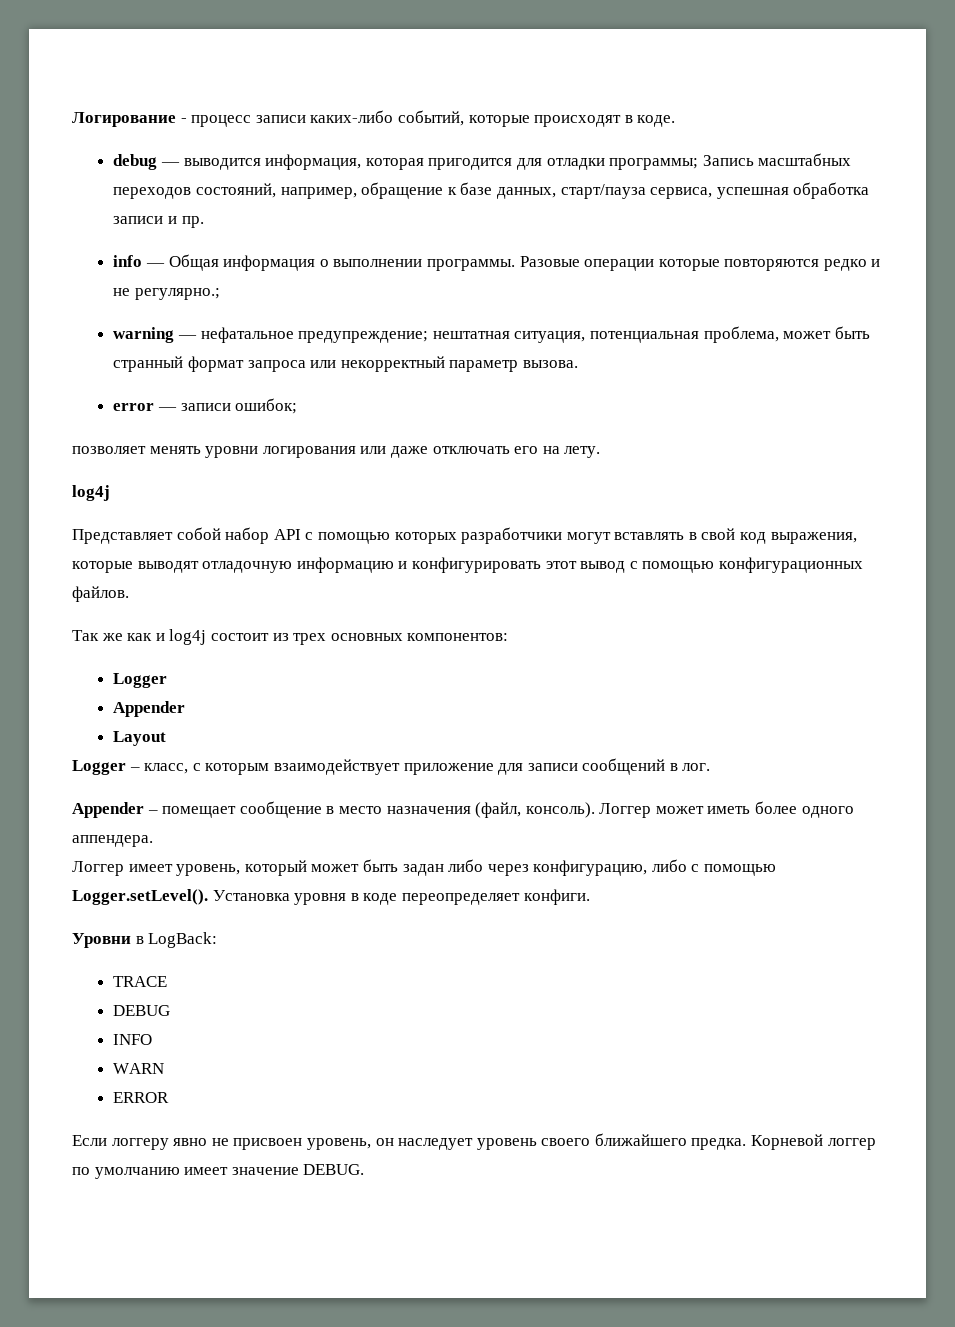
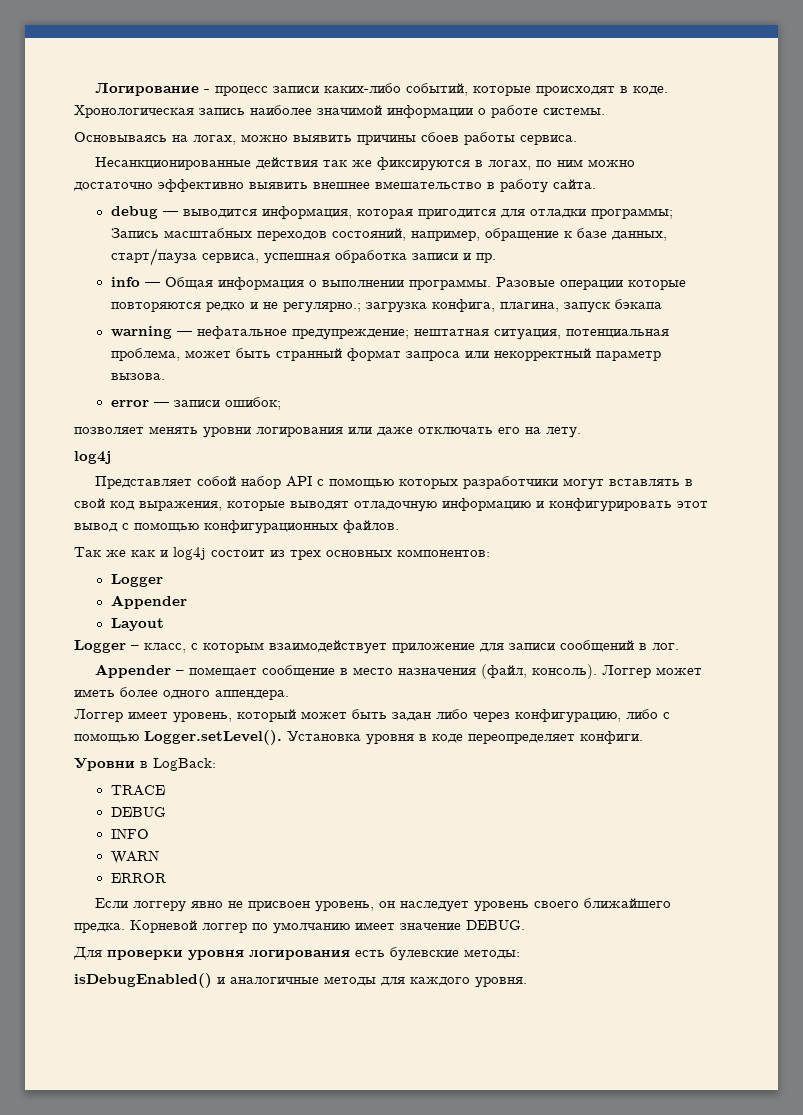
(676, 121) none -> [74,105,605,118] [74,132,577,145] [95,157,636,171] [74,179,596,193] Хронологическая запись наиболее значимой информации о работе системы. // Основываясь на логах, можно выявить причины сбоев работы сервиса. // Несанкционированные действия так же фиксируются в логах, по ним можно достаточно эффективно выявить внешнее вмешательство в работу сайта.
(220, 294) none -> [365,299,662,313] загрузка конфига, плагина, запуск бэкапа
(365, 1169) none -> [73,947,520,961] [74,973,527,988] // Для проверки уровня логирования есть булевские методы: // isDebugEnabled() и аналогичные методы для каждого уровня.

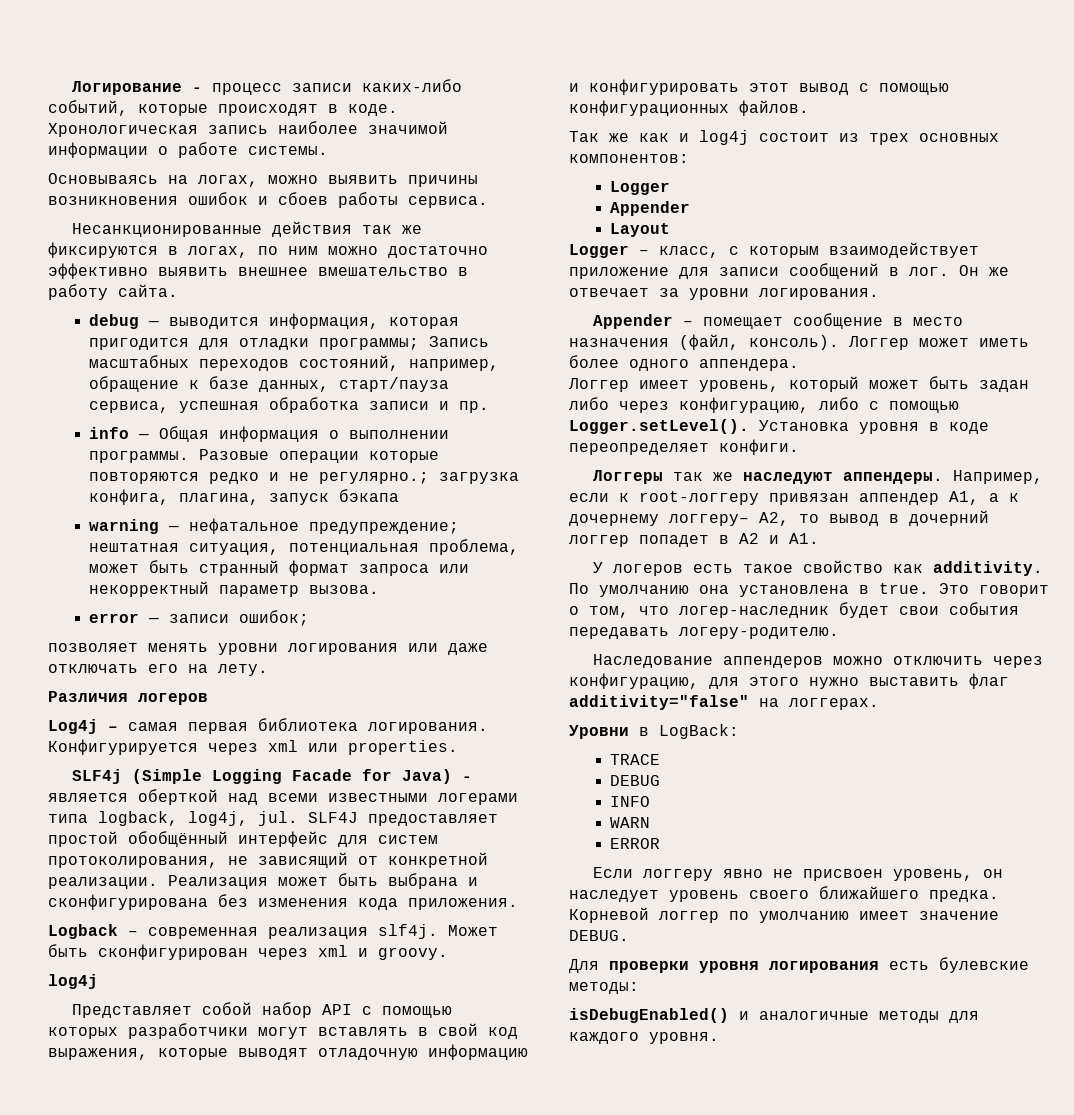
(416, 140) none -> [48,192,268,205] возникновения ошибок и
(581, 432) none -> [48,691,208,705] [48,718,488,734] [48,739,458,755] [71,769,472,784] [48,789,518,805] [48,811,498,826] [48,831,438,847] [48,852,488,868] [48,873,478,889] [48,894,518,910] [48,924,498,939] [48,944,448,960] // Различия логеров // Log4j – самая первая библиотека логирования. Конфигурируется через xml или properties. // SLF4j (Simple Logging Facade for Java) - является оберткой над всеми известными логерами типа logback, log4j, jul. SLF4J предоставляет простой обобщённый интерфейс для систем протоколирования, не зависящий от конкретной реализации. Реализация может быть выбрана и сконфигурирована без изменения кода приложения. // Logback – современная реализация slf4j. Может быть сконфигурирован через xml и groovy.
(679, 646) none -> [959,265,1009,276] [569,288,879,300] Он же отвечает за уровни логирования.
(643, 737) none -> [592,470,1043,484] [569,491,1019,505] [569,510,989,526] [569,533,819,547] [592,560,1043,576] [569,583,1049,597] [569,602,1019,618] [569,627,839,639] [592,654,1043,668] [569,673,1009,689] [569,695,879,710] // Логгеры так же наследуют аппендеры. Например, если к root-логгеру привязан аппендер A1, а к дочернему логгеру– A2, то вывод в дочерний логгер попадет в A2 и A1. // У логеров есть такое свойство как additivity. По умолчанию она установлена в true. Это говорит о том, что логер-наследник будет свои события передавать логеру-родителю. // Наследование аппендеров можно отключить через конфигурацию, для этого нужно выставить флаг additivity="false" на логгерах.

